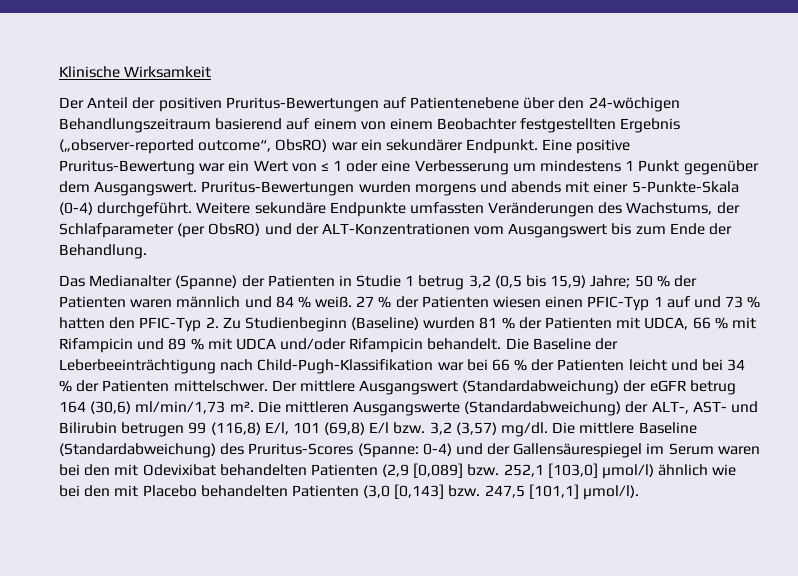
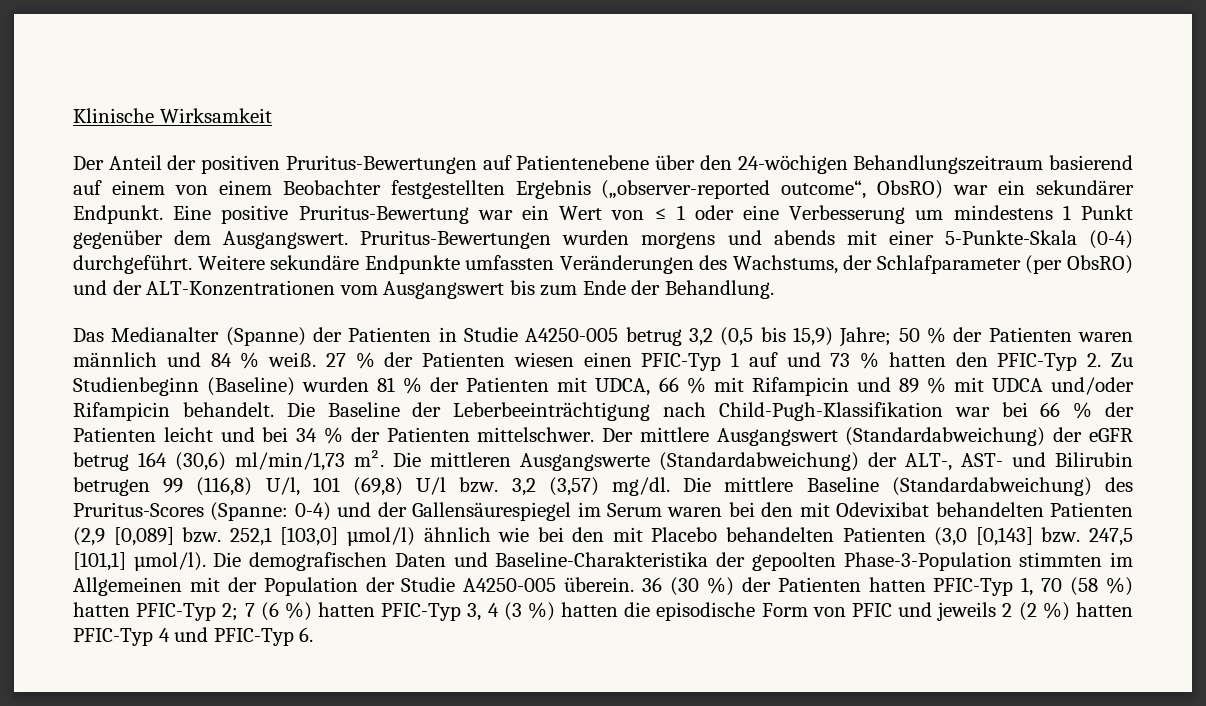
[405,275,415,286] 1 -> [525,328,619,342] A4250-005
[264,422,289,435] E/l, -> [265,477,300,496] U/l,
[369,422,390,434] E/l -> [416,477,447,495] U/l
(640, 492) none -> [213,552,1134,571] [73,577,1134,596] [73,602,1133,621] [73,627,314,646] Die demografischen Daten und Baseline-Charakteristika der gepoolten Phase-3-Population stimmten im Allgemeinen mit der Population der Studie A4250-005 überein. 36 (30 %) der Patienten hatten PFIC-Typ 1, 70 (58 %) hatten PFIC-Typ 2; 7 (6 %) hatten PFIC-Typ 3, 4 (3 %) hatten die episodische Form von PFIC und jeweils 2 (2 %) hatten PFIC-Typ 4 und PFIC-Typ 6.

